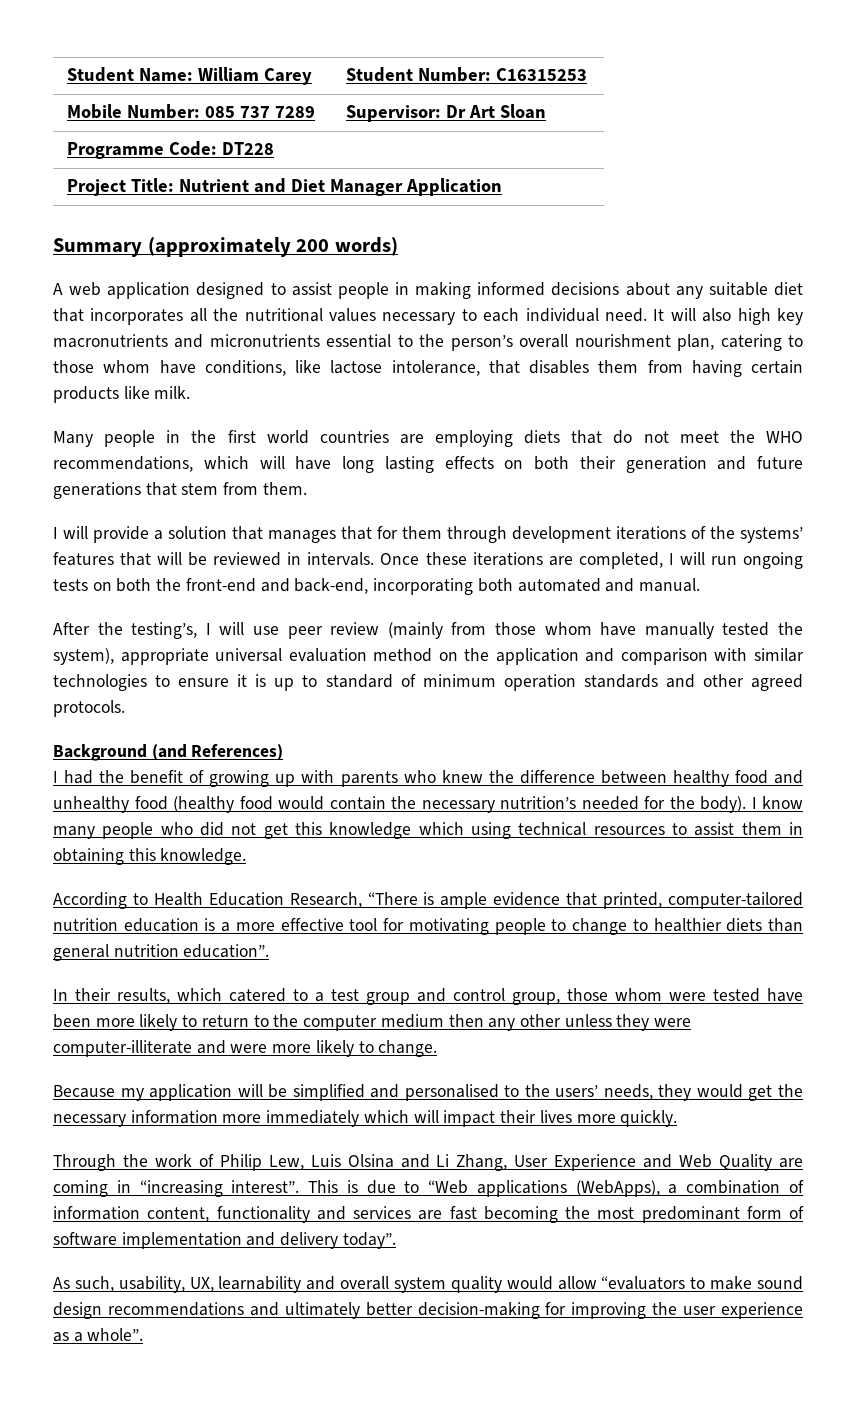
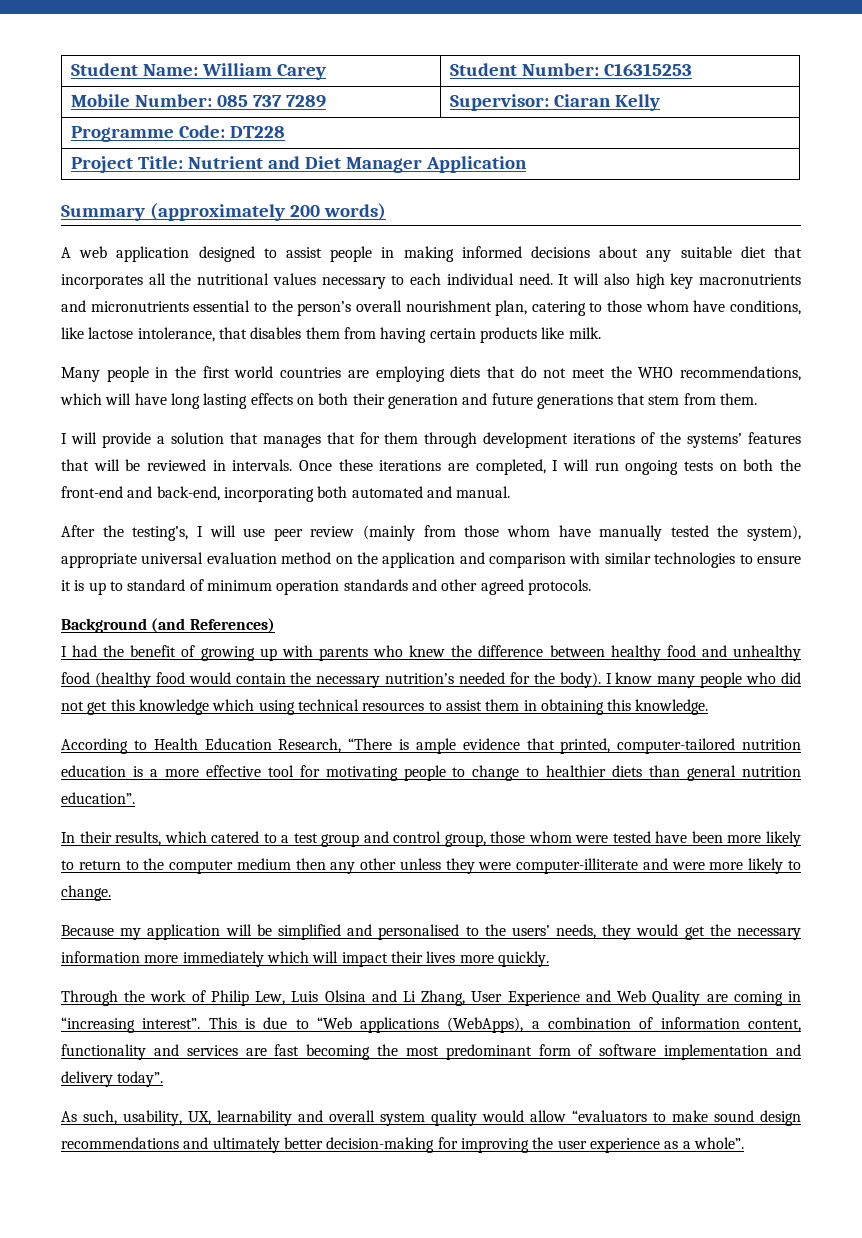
[445,104,546,119] Dr Art Sloan -> [554,94,661,111] Ciaran Kelly

